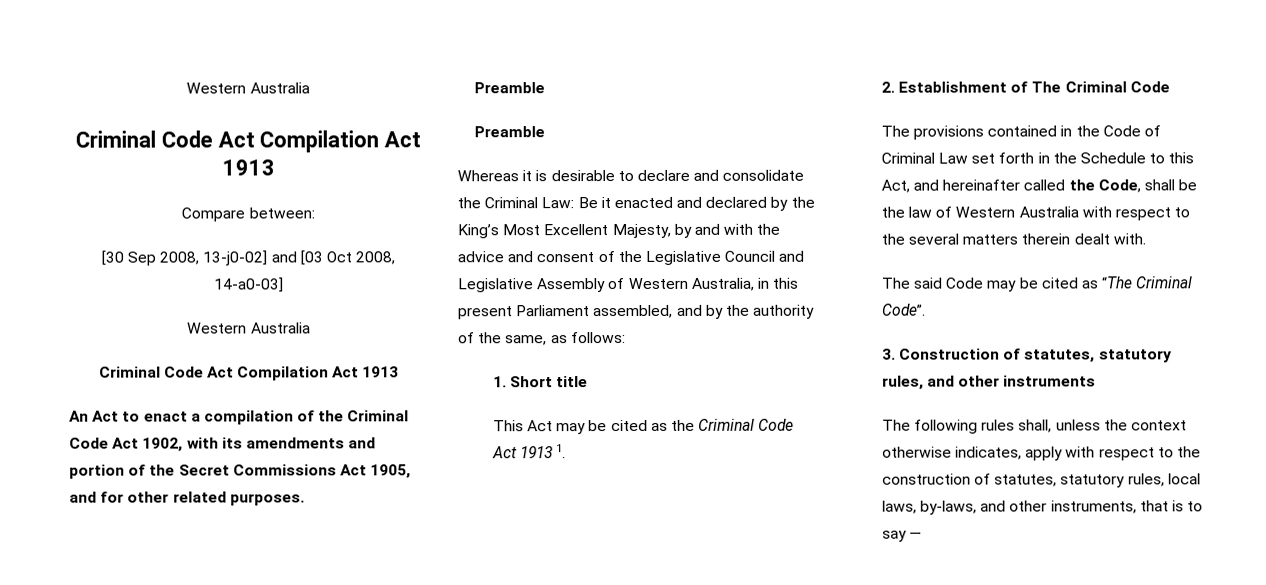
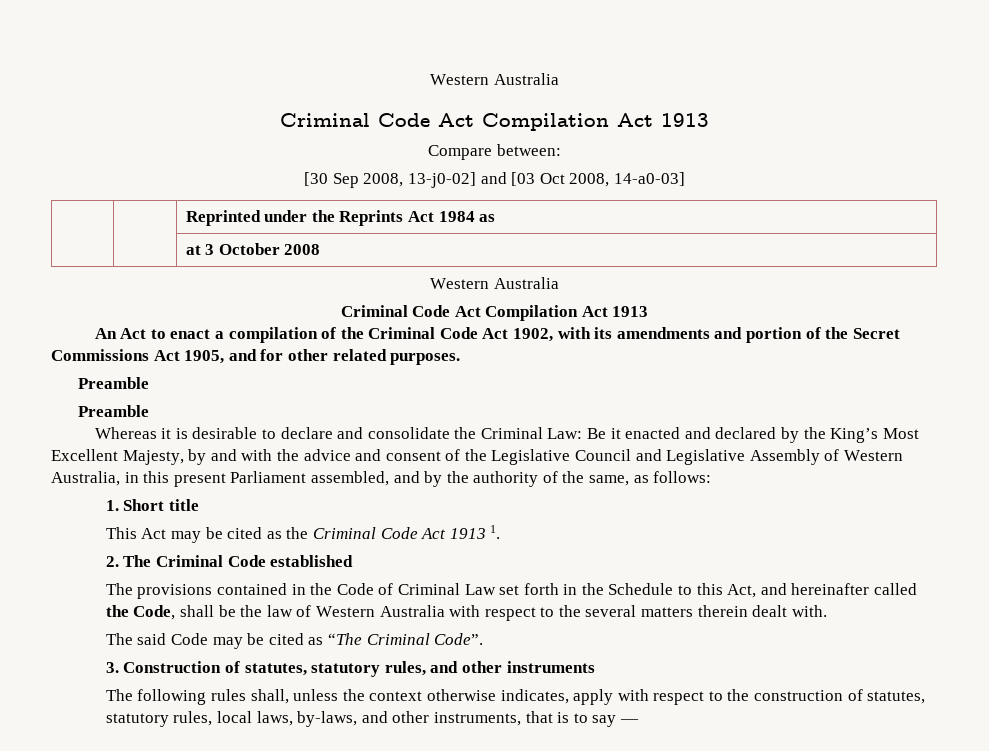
(283, 285) none -> [185,210,496,226] [185,243,321,255] // | | Reprinted under the Reprints Act 1984 as // | | at 3 October 2008
[897,81,1029,93] Establishment of -> (119, 561) none
(1170, 87) none -> [270,555,354,567] established

